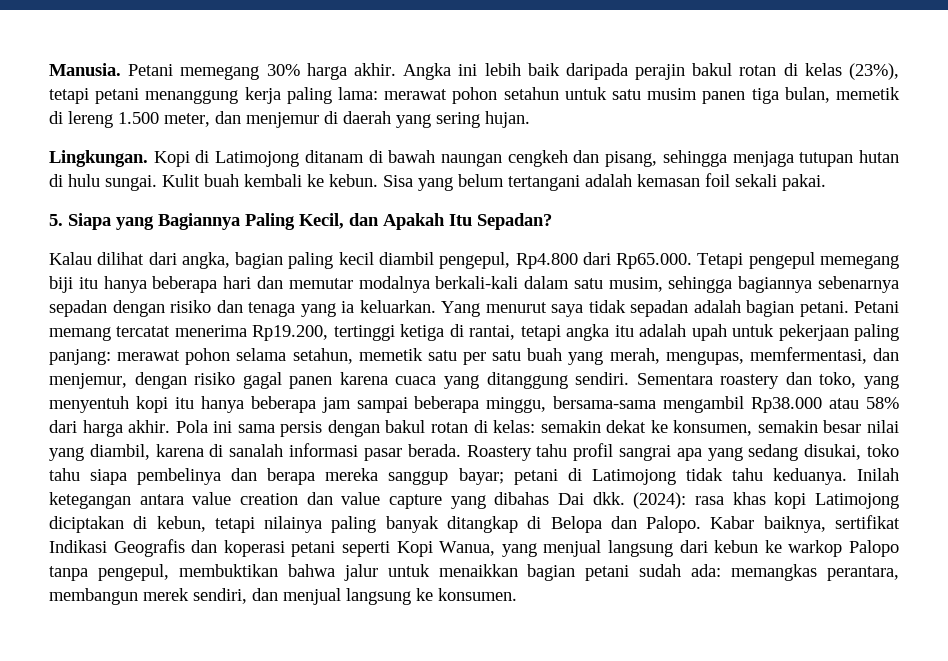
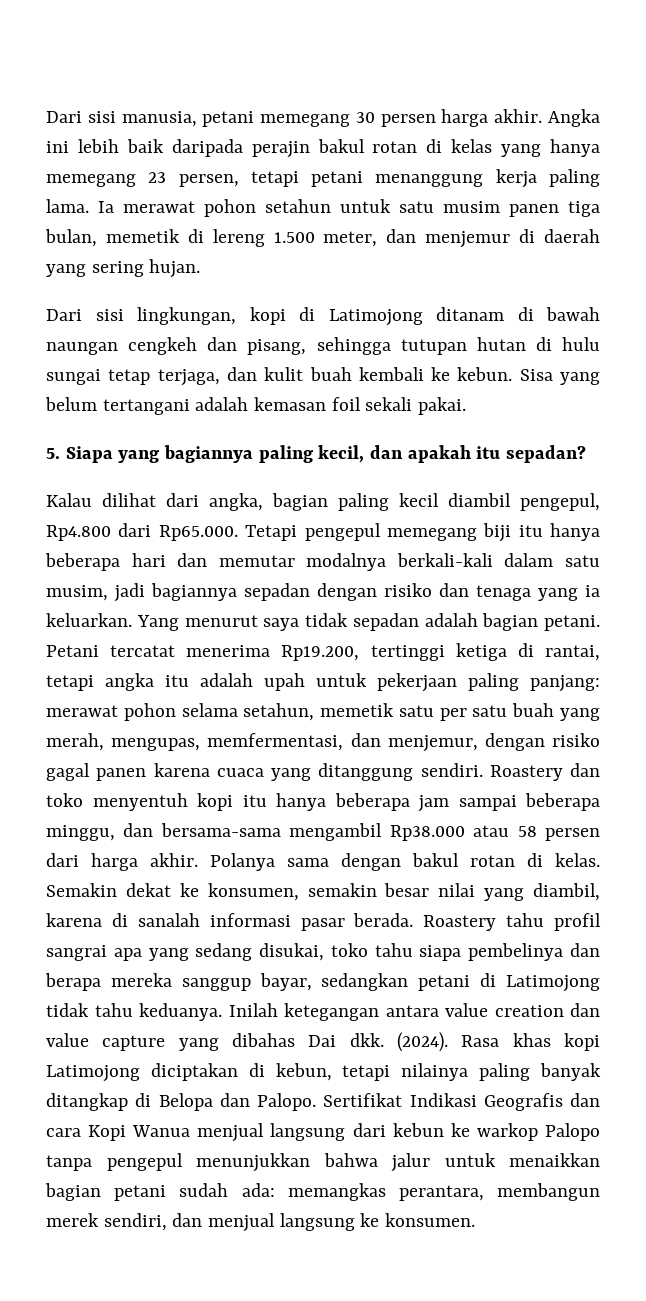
[49,63,300,80] Manusia. Petani memegang 30% -> [46,111,436,127] Dari sisi manusia, petani memegang 30 persen
[849,63,899,80] (23%), -> [501,139,600,157] [46,172,239,187] yang hanya memegang 23 persen,
[337,87,378,100] lama: -> [46,199,114,213] lama. Ia
[49,150,190,167] Lingkungan. Kopi -> [46,307,286,325] Dari sisi lingkungan, kopi
[732,151,794,167] menjaga -> (391, 346) none
[105,174,200,191] sungai. Kulit -> [46,367,304,386] sungai tetap terjaga, dan kulit
[158,213,552,230] Bagiannya Paling Kecil, dan Apakah Itu Sepadan? -> [164,445,587,463] bagiannya paling kecil, dan apakah itu sepadan?
[668,276,900,293] sehingga bagiannya sebenarnya -> [114,583,237,602] jadi bagiannya
[49,327,111,341] memang -> (99, 651) none
[636,372,899,389] Sementara roastery dan toko, yang -> [489,763,600,781] [46,793,83,807] Roastery dan toko
(547, 405) none -> [123,823,154,837] dan
[865,397,899,409] 58% -> [517,826,600,841] 58 persen
[175,420,323,437] Pola ini sama persis -> [210,853,329,871] Polanya sama
[493,420,601,433] kelas: semakin -> [555,853,600,867] [46,883,117,897] kelas. Semakin
[458,468,504,485] bayar; -> [259,973,409,991] bayar, sedangkan
[633,492,724,509] (2024): rasa -> [396,1032,500,1052] (2024). Rasa
[710,515,901,533] [49,539,537,557] Kabar baiknya, sertifikat Indikasi Geografis dan koperasi petani seperti Kopi Wanua, yang -> [323,1093,600,1111] [46,1125,191,1141] Sertifikat Indikasi Geografis dan cara Kopi Wanua
[97,564,278,581] pengepul, membuktikan -> [106,1153,310,1172] pengepul menunjukkan

